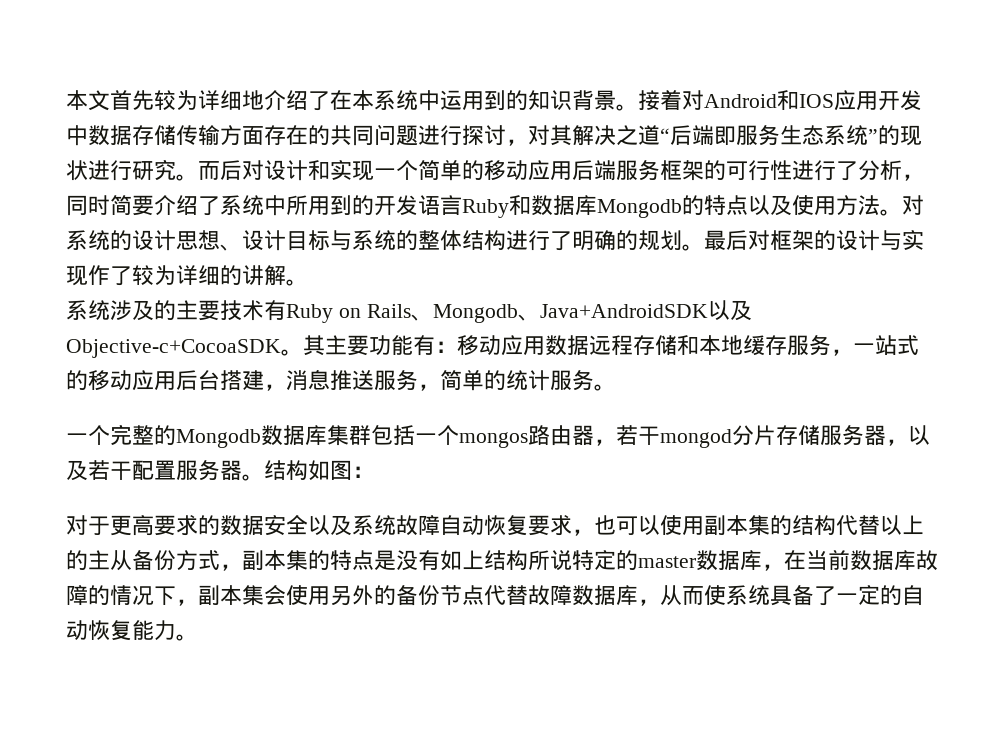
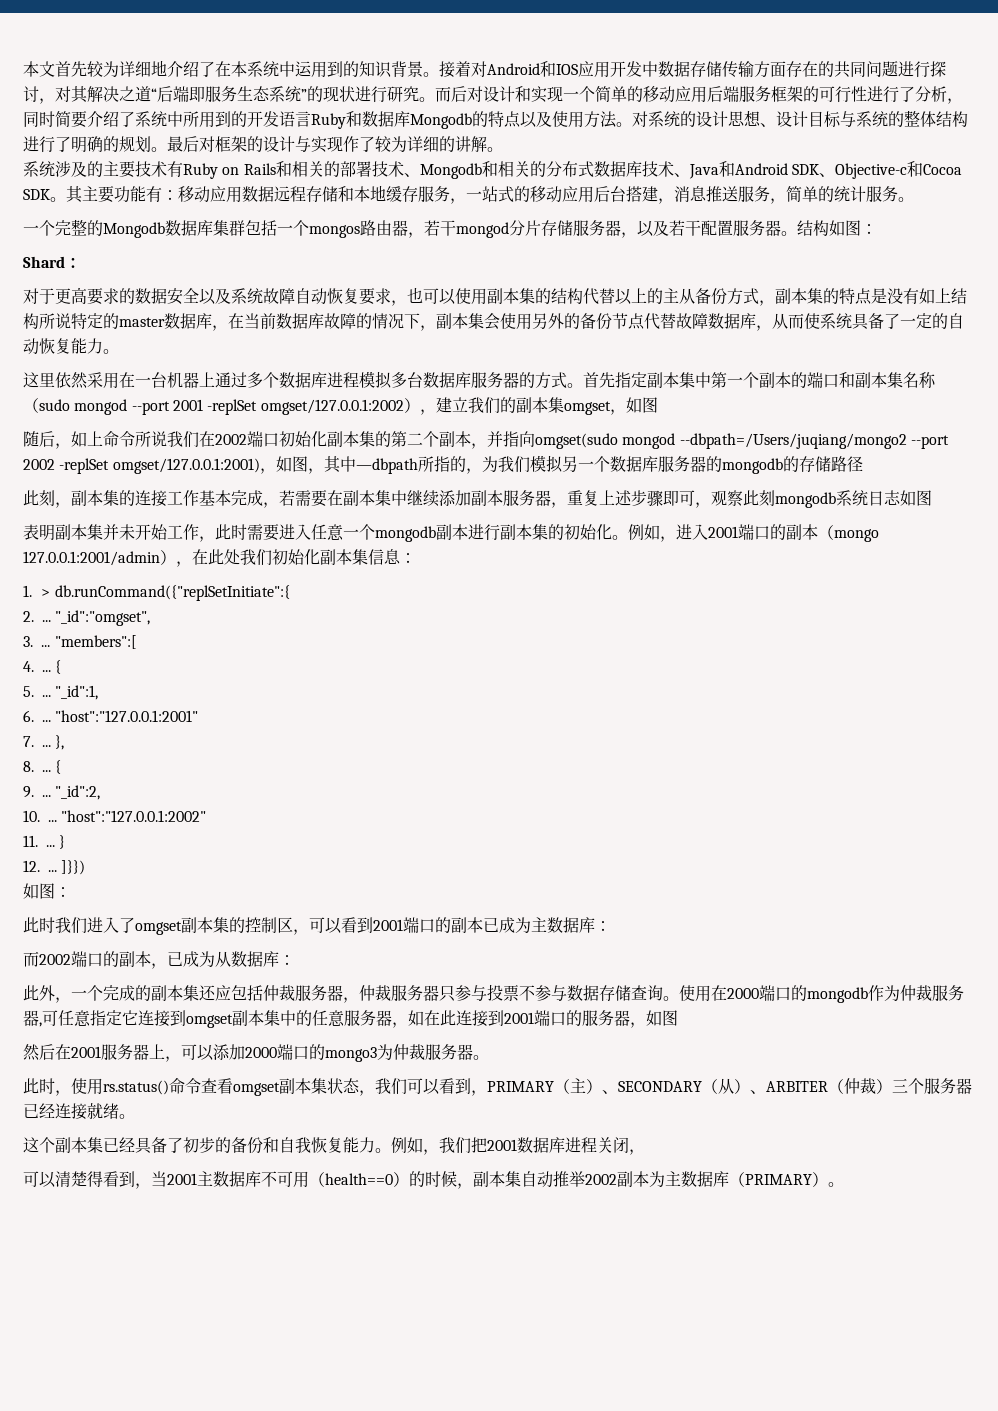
[410,300,752,323] [66,339,281,358] 、Mongodb、Java+AndroidSDK以及Objective-c+CocoaSDK -> [275,161,962,179] [23,189,50,200] 和相关的部署技术、Mongodb和相关的分布式数据库技术、Java和Android SDK、Objective-c和Cocoa SDK
(374, 472) none -> [23,256,81,268] // Shard：
(198, 637) none -> [23,371,936,389] [23,397,658,415] [23,431,949,449] [23,455,863,474] [23,490,932,508] [23,524,879,542] [23,549,416,567] [23,585,290,601] [23,610,151,626] [23,635,137,649] [23,660,62,674] [23,685,99,700] [23,710,199,722] [23,735,65,750] [23,760,62,774] [23,785,101,800] [23,810,207,822] [23,835,66,849] [23,860,86,875] [23,883,71,899] [23,917,611,935] [23,951,295,969] [23,984,964,1003] [23,1010,678,1028] [23,1044,489,1062] [23,1078,972,1096] [23,1103,135,1120] [23,1137,645,1155] [23,1171,844,1189] // 这里依然采用在一台机器上通过多个数据库进程模拟多台数据库服务器的方式。首先指定副本集中第一个副本的端口和副本集名称（sudo mongod --port 2001 -replSet omgset/127.0.0.1:2002），建立我们的副本集omgset，如图 // 随后，如上命令所说我们在2002端口初始化副本集的第二个副本，并指向omgset(sudo mongod --dbpath=/Users/juqiang/mongo2 --port 2002 -replSet omgset/127.0.0.1:2001)，如图，其中—dbpath所指的，为我们模拟另一个数据库服务器的mongodb的存储路径 // 此刻，副本集的连接工作基本完成，若需要在副本集中继续添加副本服务器，重复上述步骤即可，观察此刻mongodb系统日志如图 // 表明副本集并未开始工作，此时需要进入任意一个mongodb副本进行副本集的初始化。例如，进入2001端口的副本（mongo 127.0.0.1:2001/admin），在此处我们初始化副本集信息： // 1. > db.runCommand({"replSetInitiate":{ // 2. ... "_id":"omgset", // 3. ... "members":[ // 4. ... { // 5. ... "_id":1, // 6. ... "host":"127.0.0.1:2001" // 7. ... }, // 8. ... { // 9. ... "_id":2, // 10. ... "host":"127.0.0.1:2002" // 11. ... } // 12. ... ]}}) // 如图： // 此时我们进入了omgset副本集的控制区，可以看到2001端口的副本已成为主数据库： // 而2002端口的副本，已成为从数据库： // 此外，一个完成的副本集还应包括仲裁服务器，仲裁服务器只参与投票不参与数据存储查询。使用在2000端口的mongodb作为仲裁服务器,可任意指定它连接到omgset副本集中的任意服务器，如在此连接到2001端口的服务器，如图 // 然后在2001服务器上，可以添加2000端口的mongo3为仲裁服务器。 // 此时，使用rs.status()命令查看omgset副本集状态，我们可以看到，PRIMARY（主）、SECONDARY（从）、ARBITER（仲裁）三个服务器已经连接就绪。 // 这个副本集已经具备了初步的备份和自我恢复能力。例如，我们把2001数据库进程关闭， // 可以清楚得看到，当2001主数据库不可用（health==0）的时候，副本集自动推举2002副本为主数据库（PRIMARY）。

